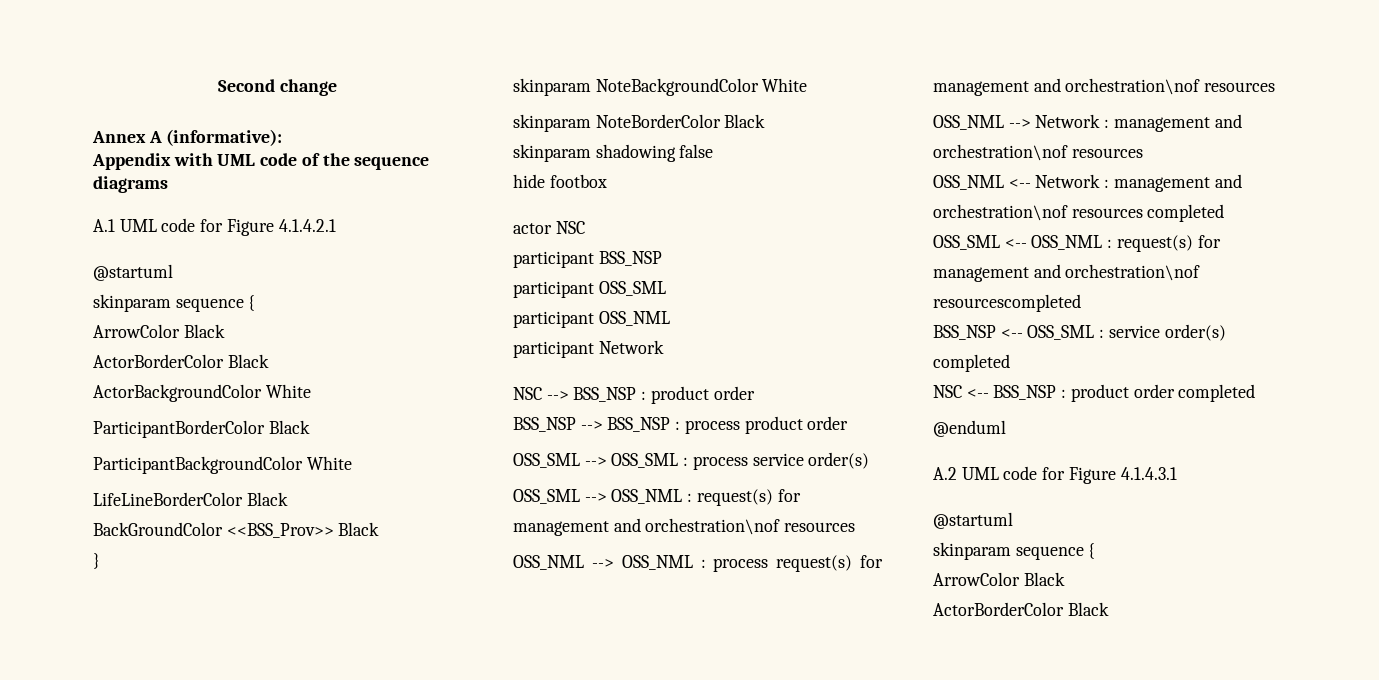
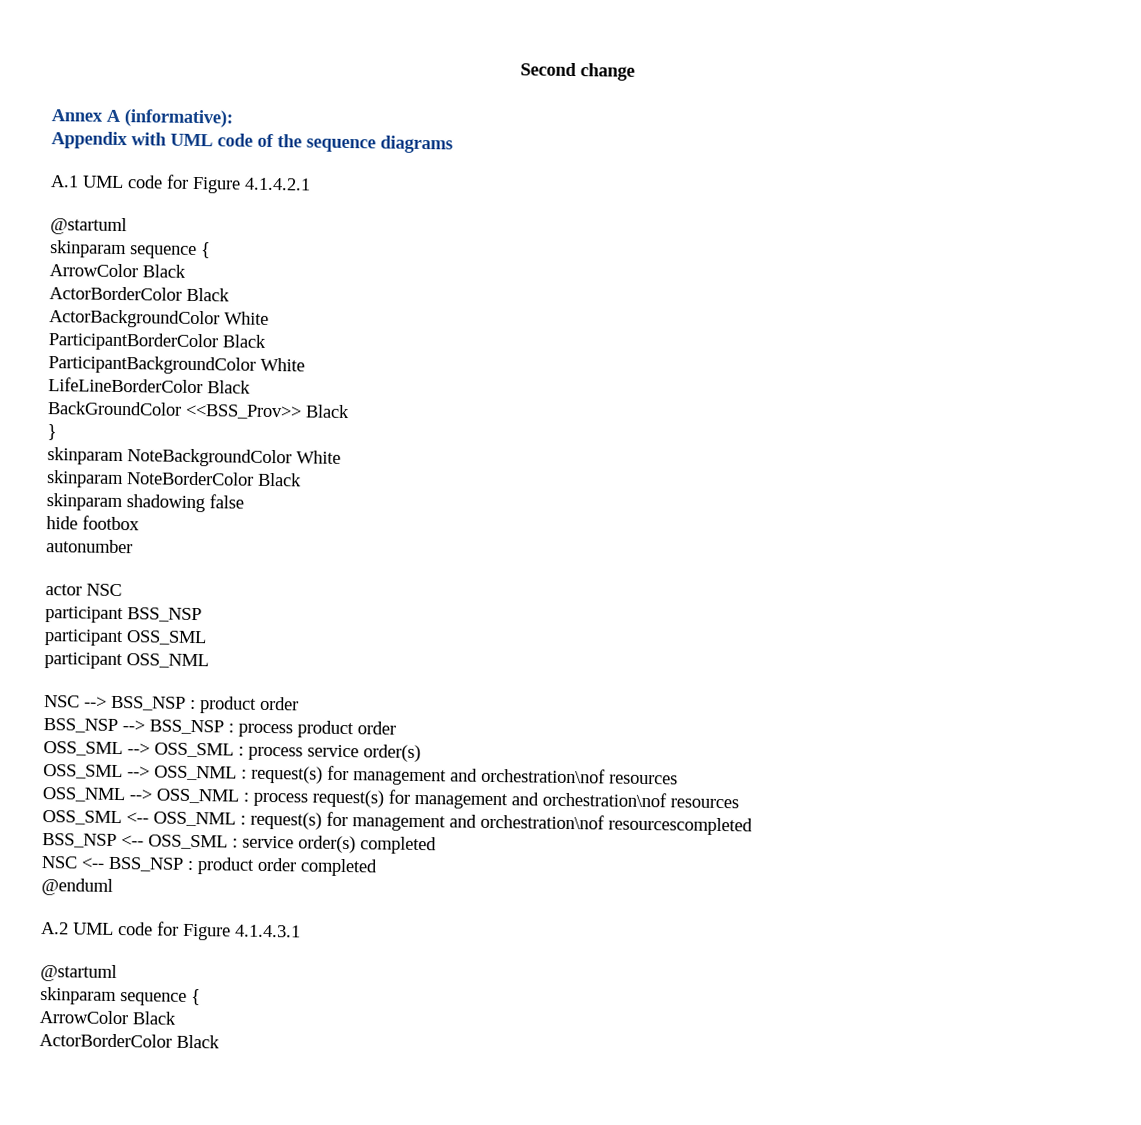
(607, 181) none -> [46,539,133,554] // autonumber
[513,340,664,358] // participant Network -> (209, 661) none
[933,114,1242,132] [933,144,1143,161] [933,174,1242,192] [933,204,1225,222] // OSS_NML --> Network : management and orchestration\nof resources // OSS_NML <-- Network : management and orchestration\nof resources completed -> (739, 803) none

